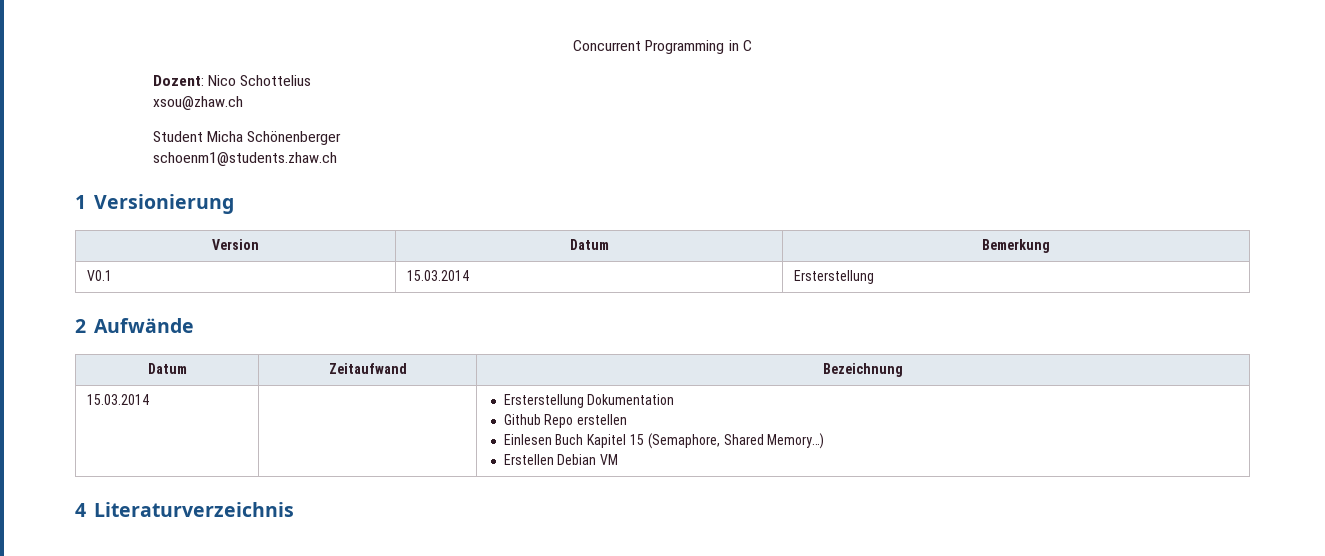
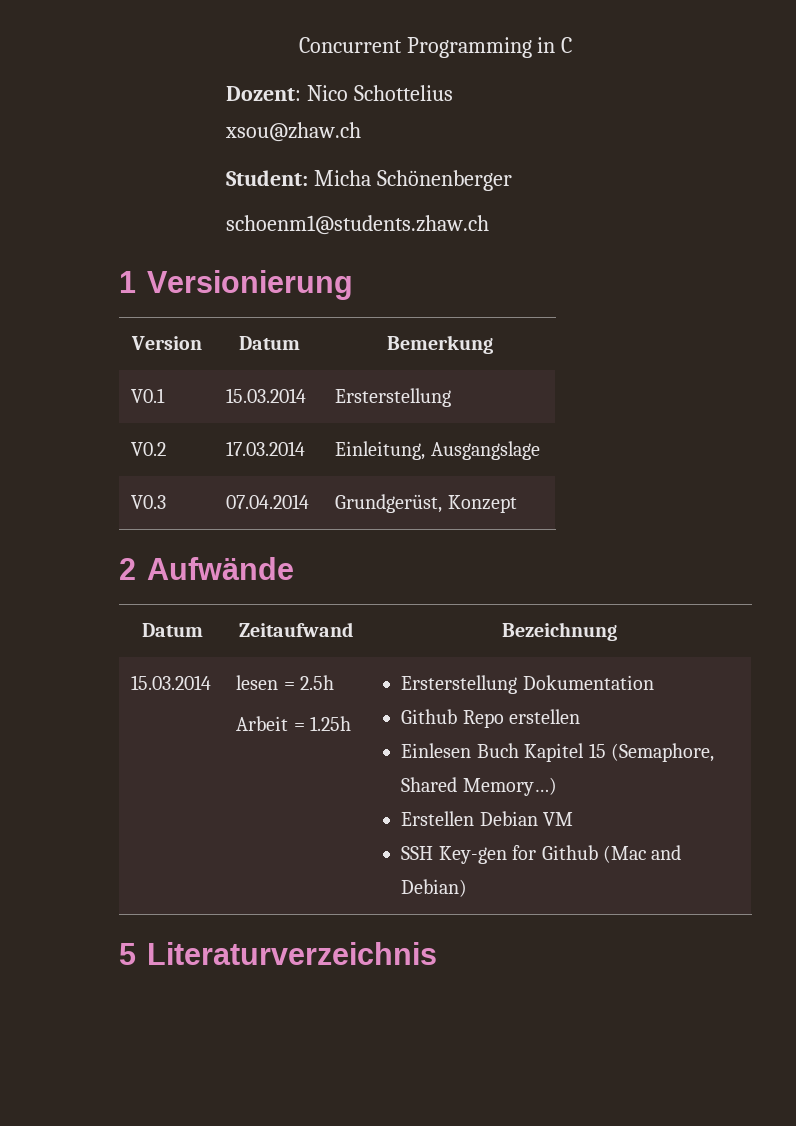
[152,131,203,142] Student -> [225,170,308,186] Student:
(875, 277) none -> [131,442,167,456] [226,441,306,456] [335,441,540,460] [131,495,167,509] [226,494,310,509] [335,494,517,513] // V0.2 | 17.03.2014 | Einleitung, Ausgangslage // V0.3 | 07.04.2014 | Grundgerüst, Konzept
(150, 399) none -> [236,675,335,690] [236,716,352,731] lesen = 2.5h // Arbeit = 1.25h
[75,503,86,517] // 4 -> [401,845,682,864] [401,879,468,897] [119,943,136,965] // SSH Key-gen for Github (Mac and Debian) // 5

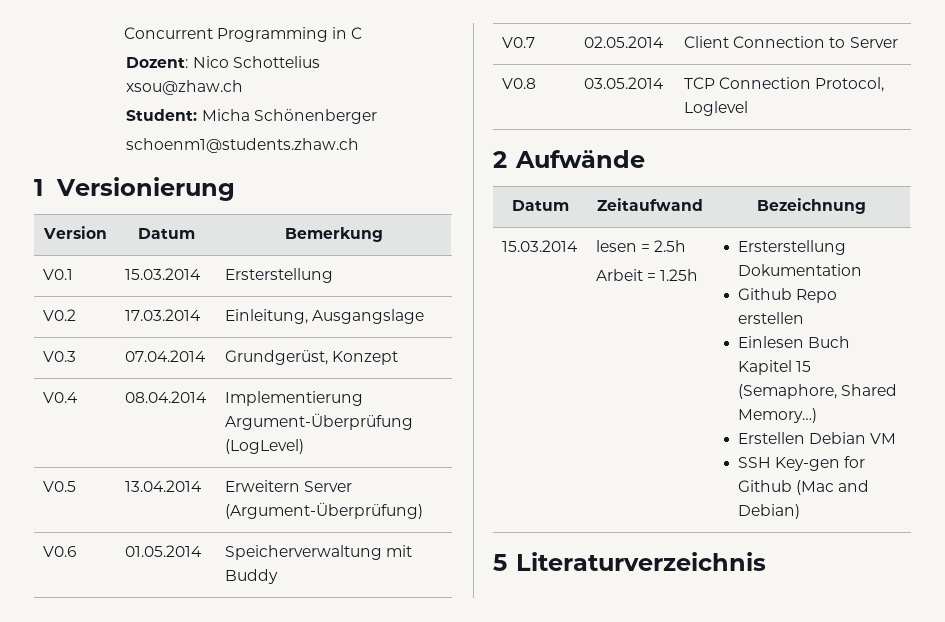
(517, 504) none -> [43,392,79,403] [125,391,208,403] [225,391,364,406] [225,413,414,430] [225,439,305,454] [43,481,77,492] [125,480,203,492] [225,480,353,492] [225,502,424,519] [43,546,77,557] [125,545,203,557] [225,545,413,560] [225,569,279,584] [502,37,536,48] [584,36,665,48] [684,36,898,48] [502,78,537,89] [584,77,665,89] [684,77,885,92] [684,101,749,116] // V0.4 | 08.04.2014 | Implementierung Argument-Überprüfung (LogLevel) // V0.5 | 13.04.2014 | Erweitern Server (Argument-Überprüfung) // V0.6 | 01.05.2014 | Speicherverwaltung mit Buddy // V0.7 | 02.05.2014 | Client Connection to Server // V0.8 | 03.05.2014 | TCP Connection Protocol, Loglevel

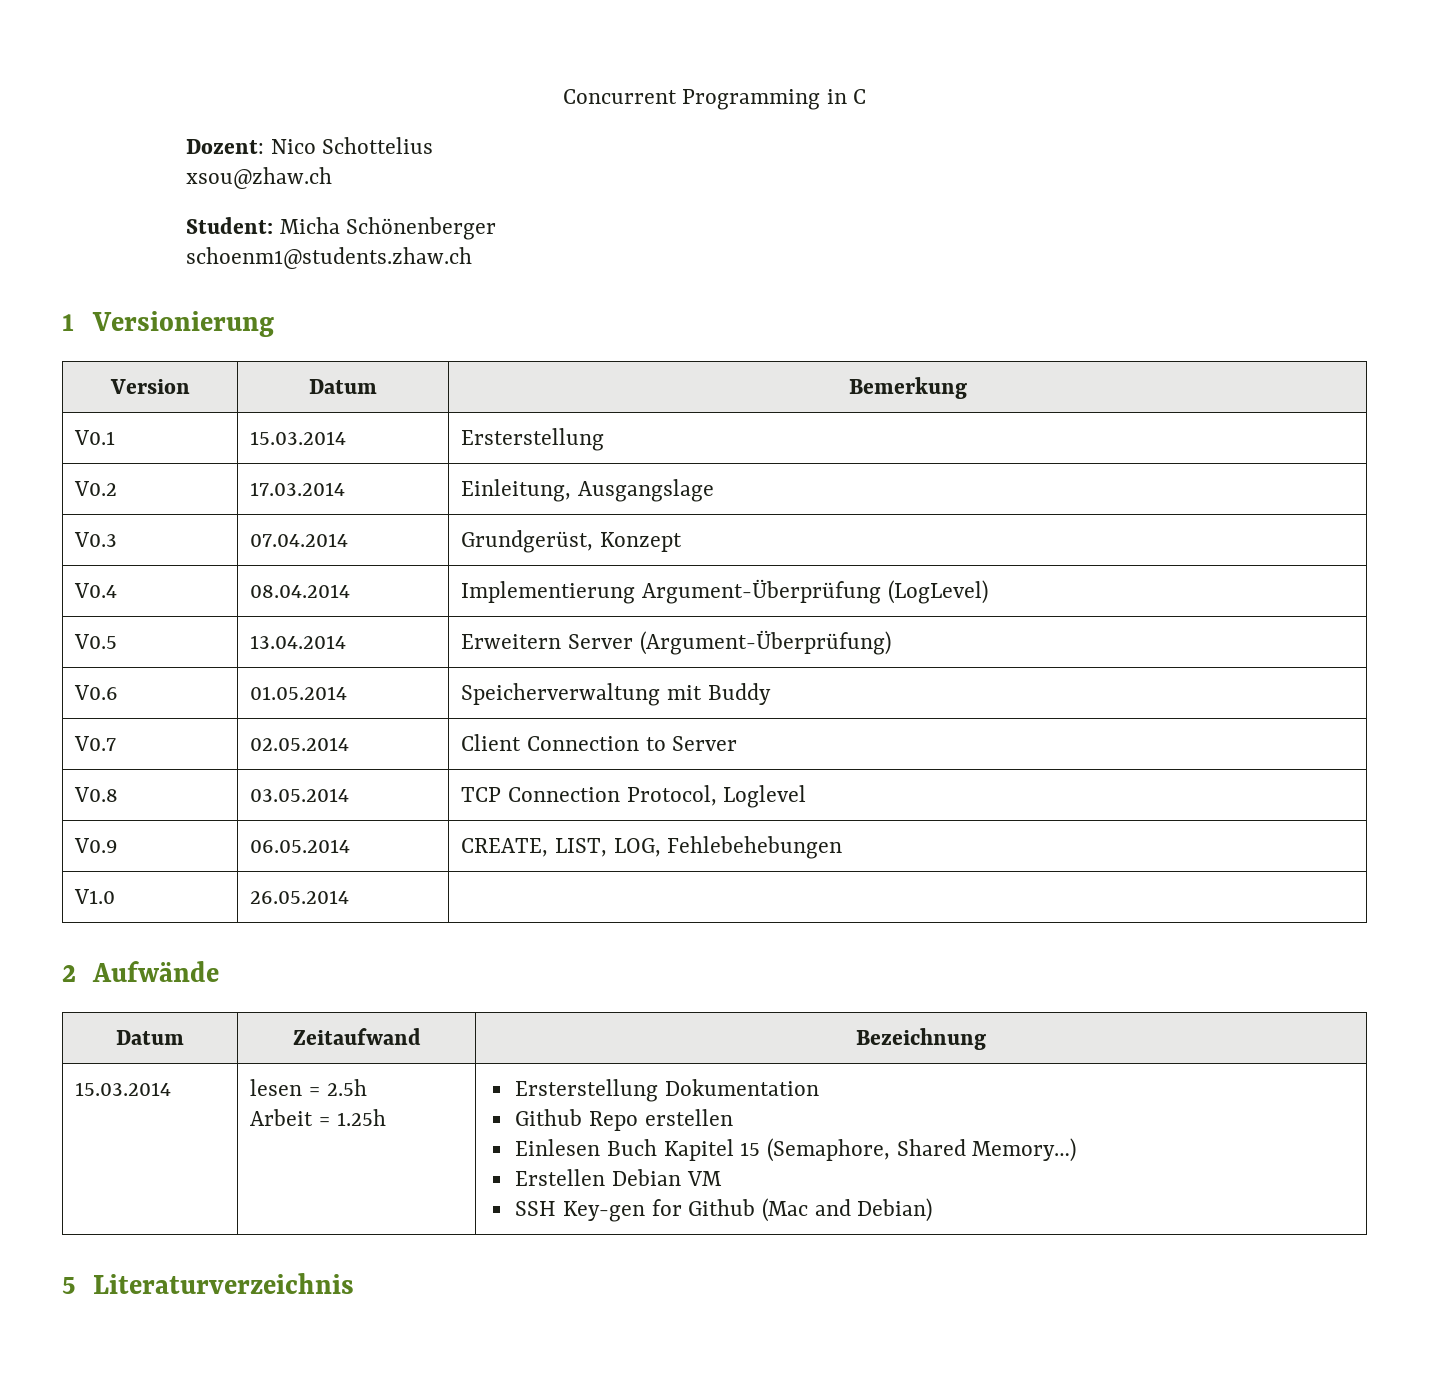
(749, 108) none -> [74,838,119,853] [250,839,351,853] [461,836,843,859] [74,889,116,904] [250,890,350,904] // V0.9 | 06.05.2014 | CREATE, LIST, LOG, Fehlebehebungen // V1.0 | 26.05.2014 |

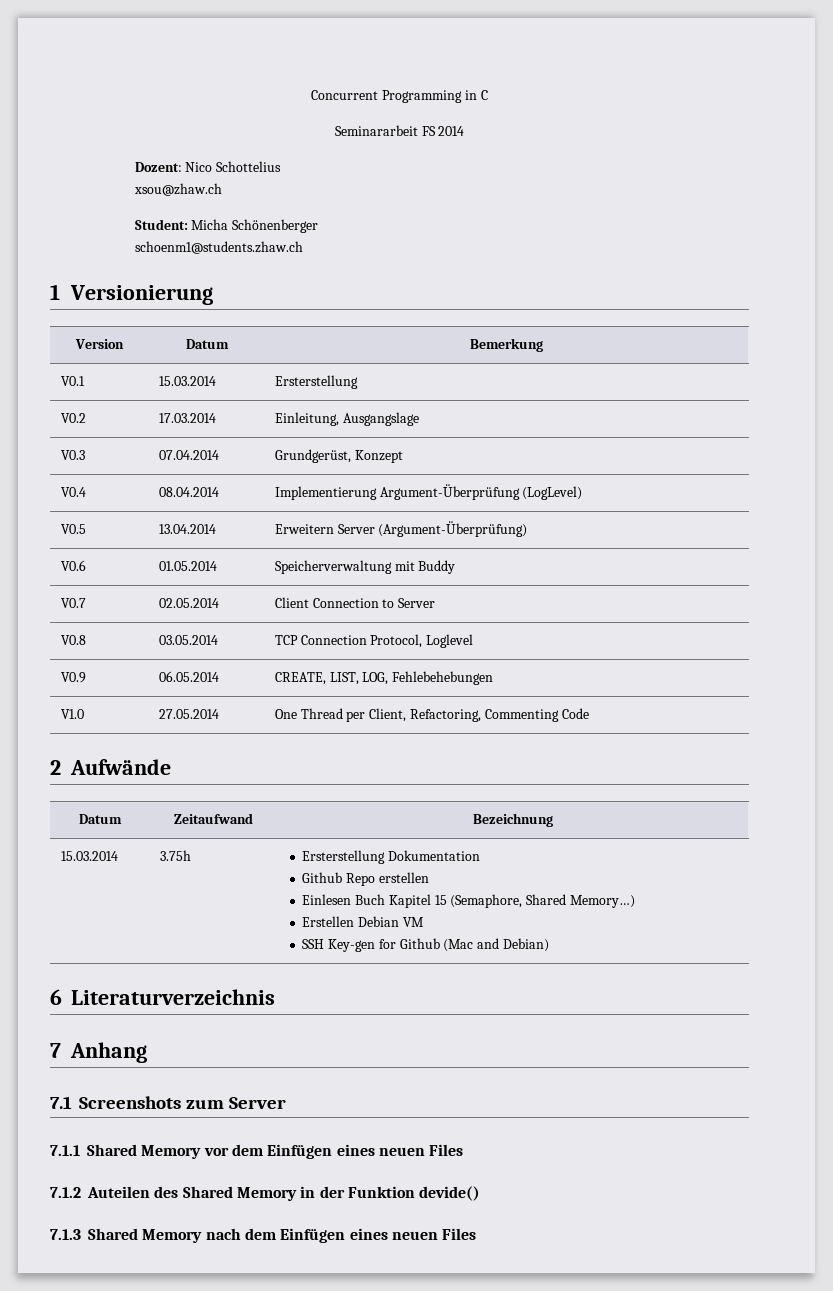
(867, 96) none -> [334,125,465,136] // Seminararbeit FS 2014
[250,890,350,904] 26.05.2014 | -> [158,709,219,719] [274,708,589,722] 27.05.2014 | One Thread per Client, Refactoring, Commenting Code
[250,1079,367,1096] [250,1109,386,1126] lesen = 2.5h // Arbeit = 1.25h -> [159,850,191,861] 3.75h
[62,1277,75,1294] 5 -> [50,989,62,1005] 6
(355, 1283) none -> [50,1042,148,1063] [50,1096,287,1109] [50,1144,464,1159] [50,1186,481,1201] [50,1228,477,1243] // 7 Anhang // 7.1 Screenshots zum Server // 7.1.1 Shared Memory vor dem Einfügen eines neuen Files // 7.1.2 Auteilen des Shared Memory in der Funktion devide() // 7.1.3 Shared Memory nach dem Einfügen eines neuen Files

